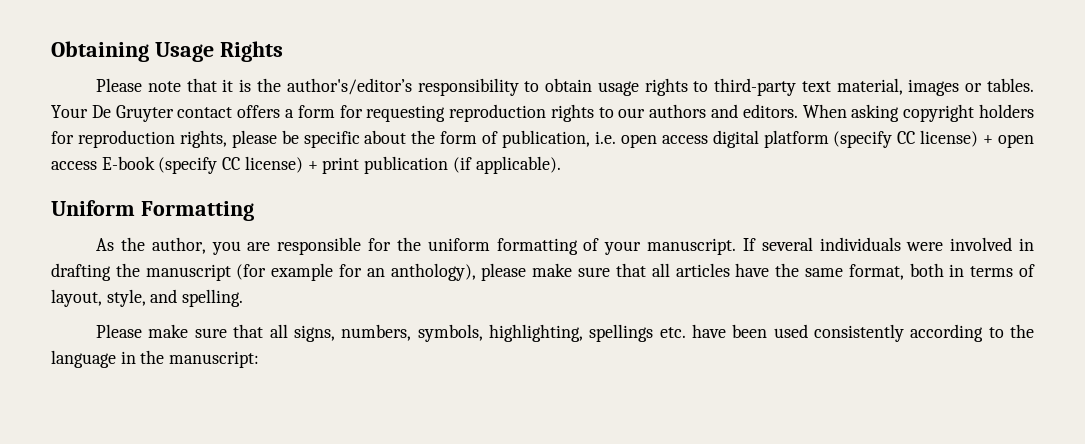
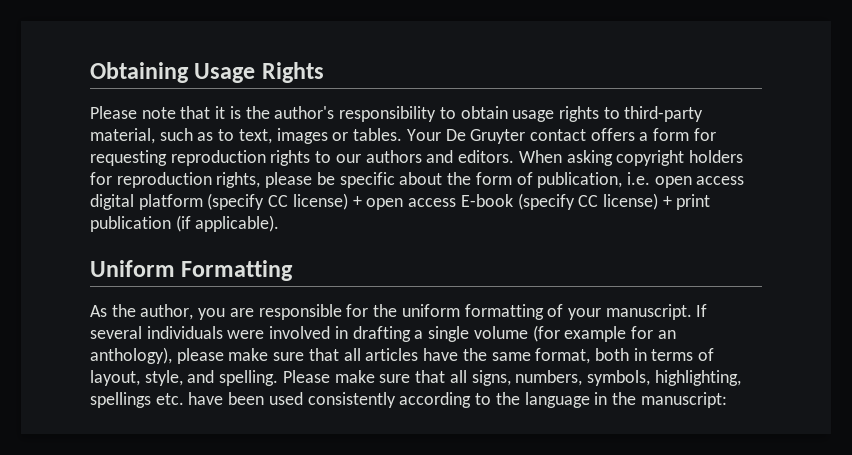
[286,78,412,95] author's/editor’s -> [274,106,335,119] author's
[801,78,903,95] text material, -> [90,128,272,144] material, such as to text,
[115,263,231,281] the manuscript -> [414,326,528,342] a single volume
(244, 298) // -> (279, 378) none

